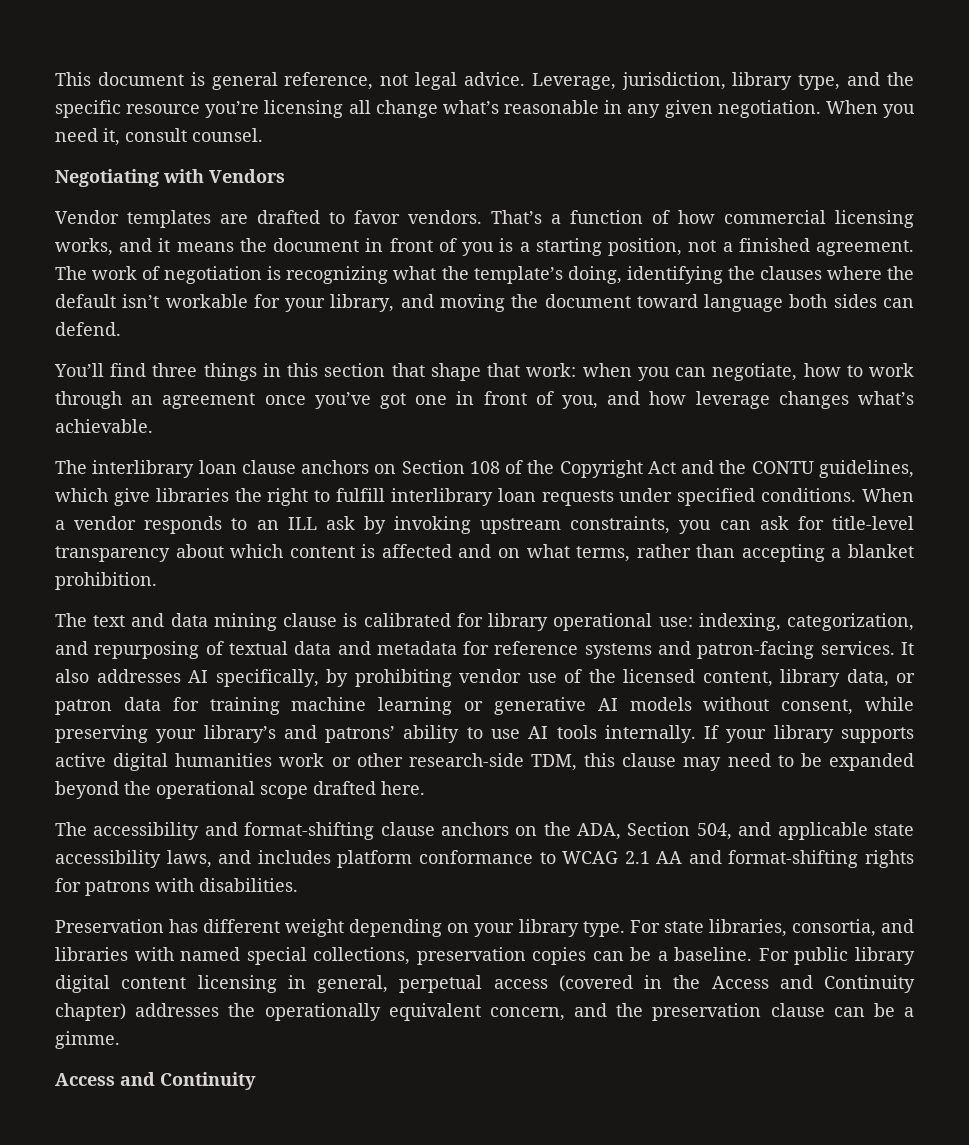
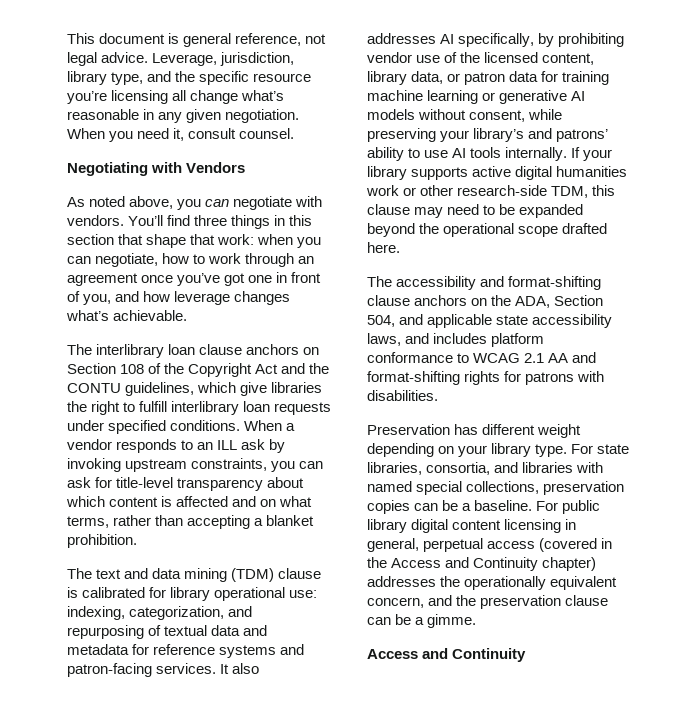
[55,210,914,228] [55,238,915,256] [55,266,914,284] [55,294,915,312] [55,322,121,336] Vendor templates are drafted to favor vendors. That’s a function of how commercial licensing works, and it means the document in front of you is a starting position, not a finished agreement. The work of negotiation is recognizing what the template’s doing, identifying the clauses where the default isn’t workable for your library, and moving the document toward language both sides can defend. // -> [67,196,323,210] [67,215,124,226] As noted above, you can negotiate with vendors.
(277, 622) none -> [231,568,275,582] (TDM)

